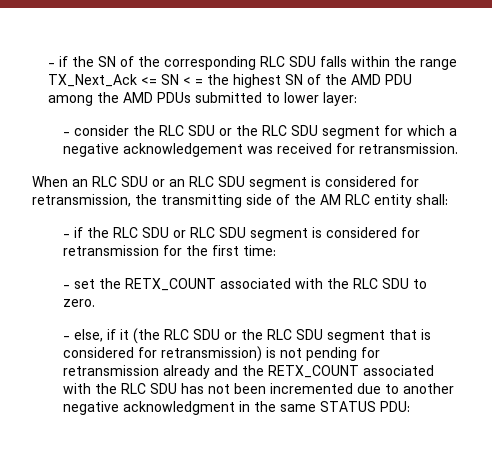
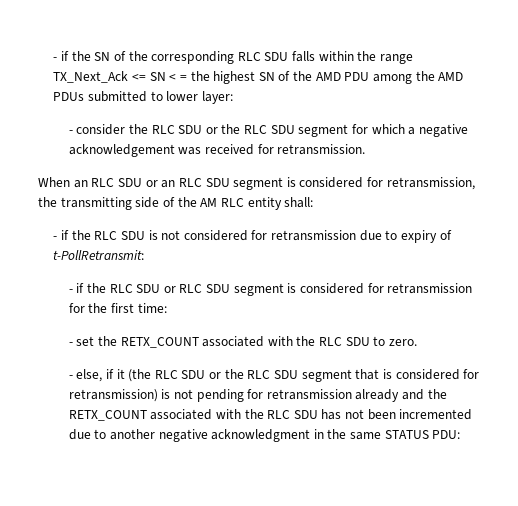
(448, 199) none -> [53,230,452,243] [53,250,145,260] // - if the RLC SDU is not considered for retransmission due to expiry of t-PollRetransmit:

